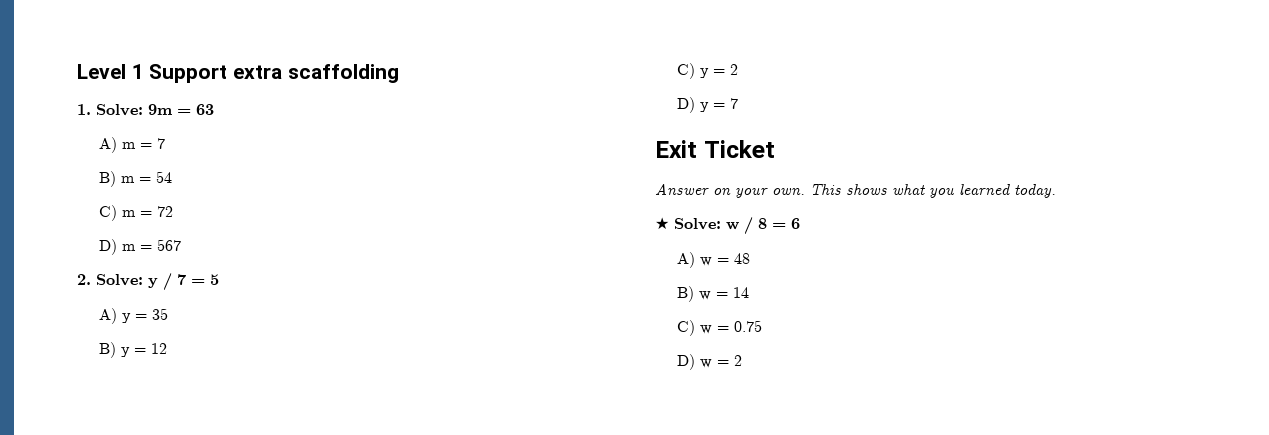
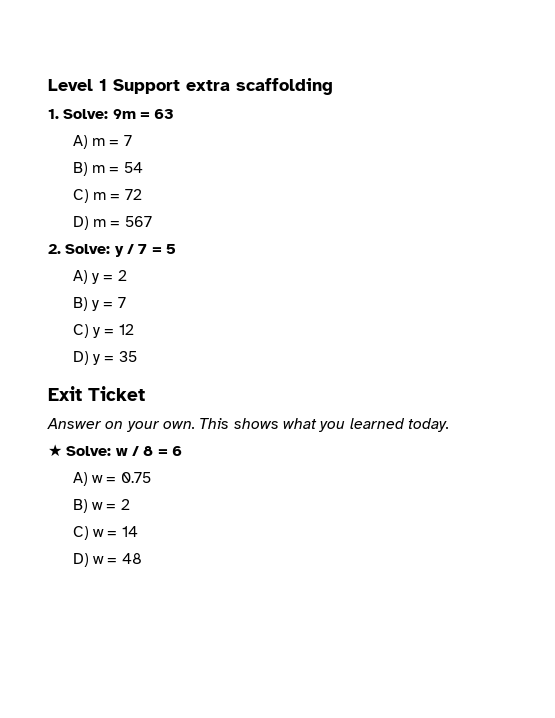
[152,308,169,320] 35 -> [117,270,127,281] 2
[151,343,168,354] 12 -> [117,297,126,308] 7
[730,64,739,75] 2 -> [118,324,134,335] 12
[730,98,739,109] 7 -> [118,351,137,362] 35
[734,253,751,264] 48 -> [120,472,151,483] 0.75
[733,287,750,298] 14 -> [120,499,130,510] 2
[734,320,763,332] 0.75 -> [121,526,138,537] 14
[734,355,743,366] 2 -> [121,553,142,564] 48

